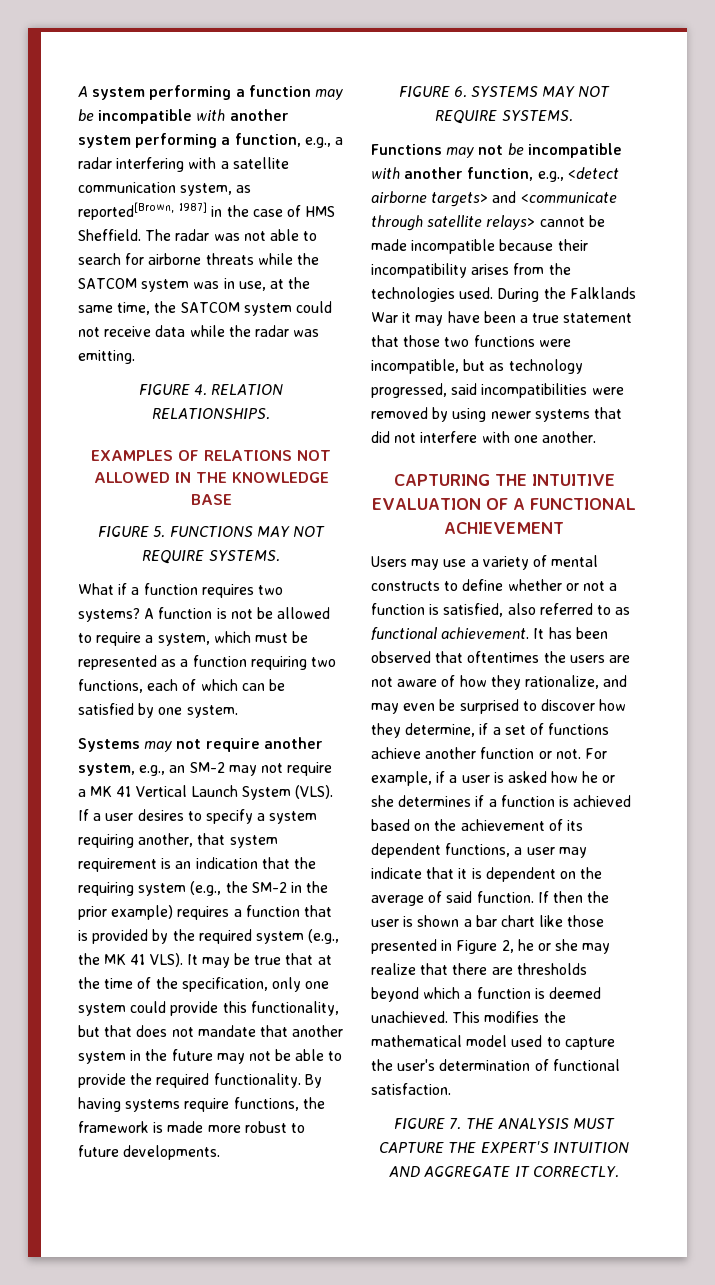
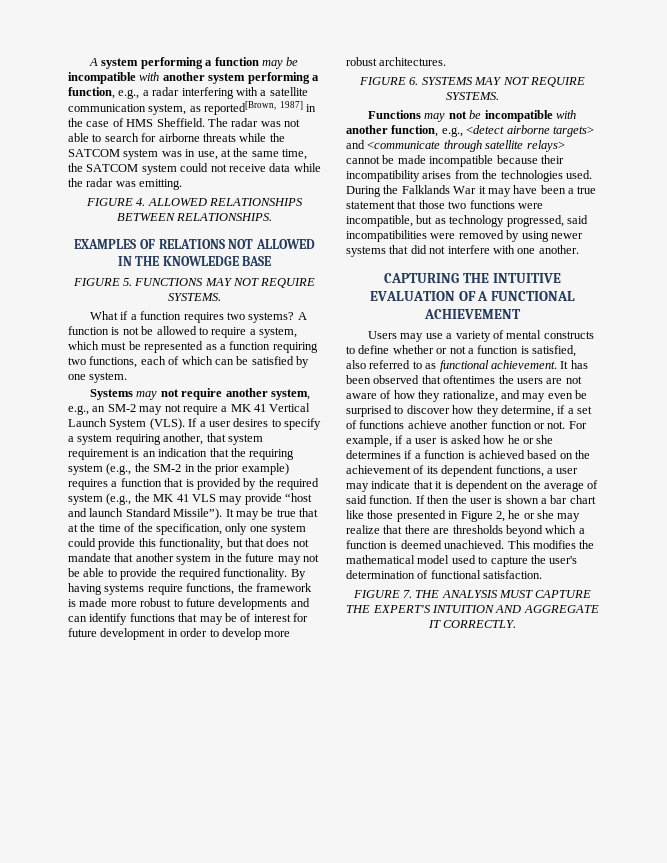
[211,384,284,395] RELATION -> [147,198,304,206] [116,213,175,221] ALLOWED RELATIONSHIPS BETWEEN
[149,953,183,967] VLS). -> [191,493,312,505] [68,508,223,520] VLS may provide “host and launch Standard Missile”).
[123,1145,221,1160] developments. -> [218,598,310,610] [68,613,308,625] [68,628,291,640] [346,57,447,66] developments and can identify functions that may be of interest for future development in order to develop more robust architectures.

